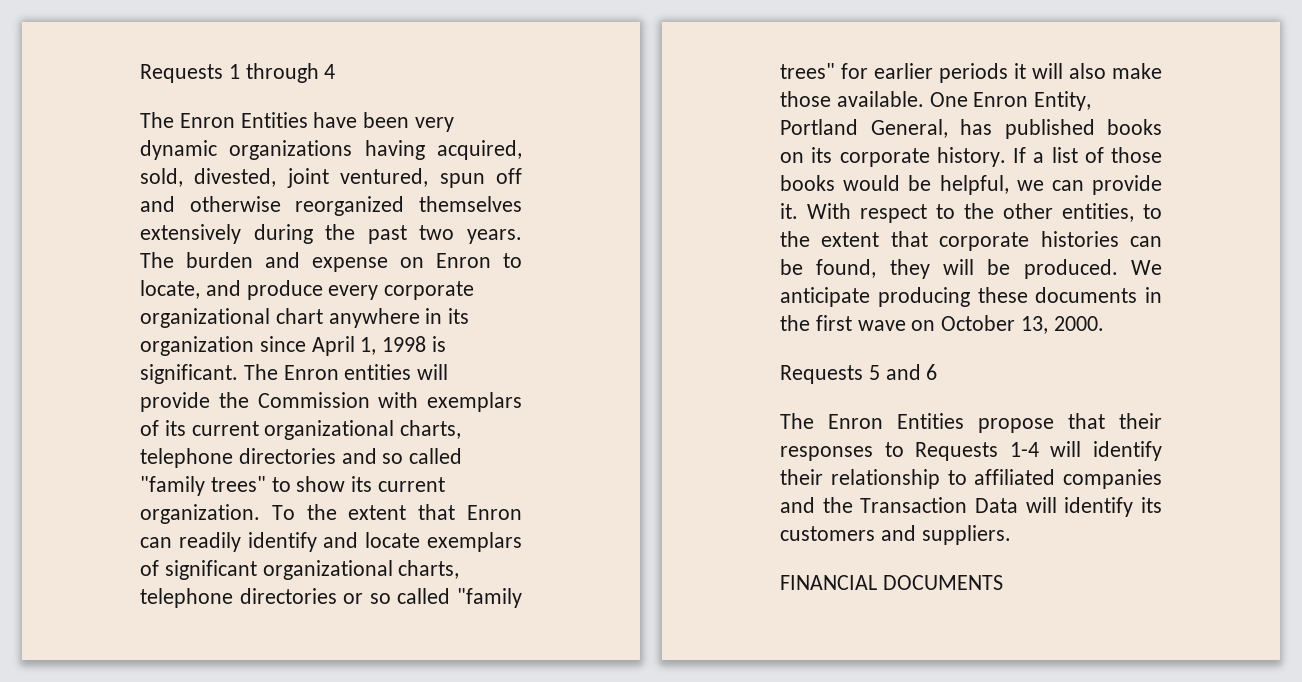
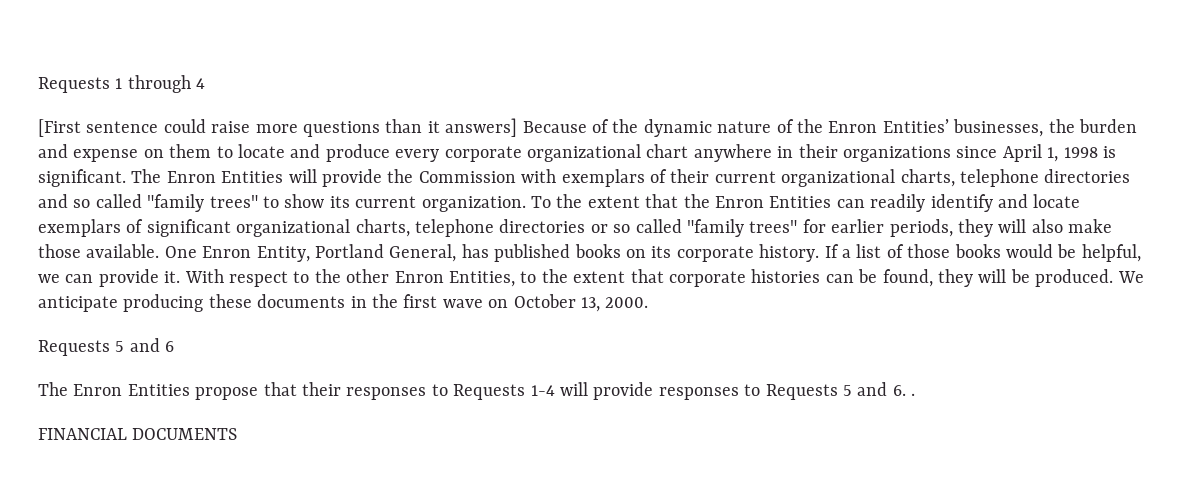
[140,112,455,132] [140,140,522,160] [140,168,522,188] [140,196,522,216] [140,224,522,244] [140,252,174,268] The Enron Entities have been very dynamic organizations having acquired, sold, divested, joint ventured, spun off and otherwise reorganized themselves extensively during the past two years. The -> [38,118,1075,137] [First sentence could raise more questions than it answers] Because of the dynamic nature of the Enron Entities’ businesses, the
[436,253,522,268] [140,280,200,299] Enron to locate, -> [169,144,285,158] them to locate
[448,308,470,324] [140,336,254,356] its organization -> [798,144,951,162] their organizations
[344,364,412,380] entities -> [221,171,284,183] Entities
[164,420,186,436] its -> [670,169,710,183] their
[467,505,522,520] Enron -> [683,194,832,208] the Enron Entities
[939,63,1026,83] periods it -> [889,219,993,237] periods, they
[1062,203,1134,222] entities, -> [394,271,515,287] Enron Entities,
[1093,441,1162,461] [780,469,1162,489] [780,497,1162,517] [780,525,1011,545] identify their relationship to affiliated companies and the Transaction Data will identify its customers and suppliers. -> [593,382,916,400] provide responses to Requests 5 and 6. .

